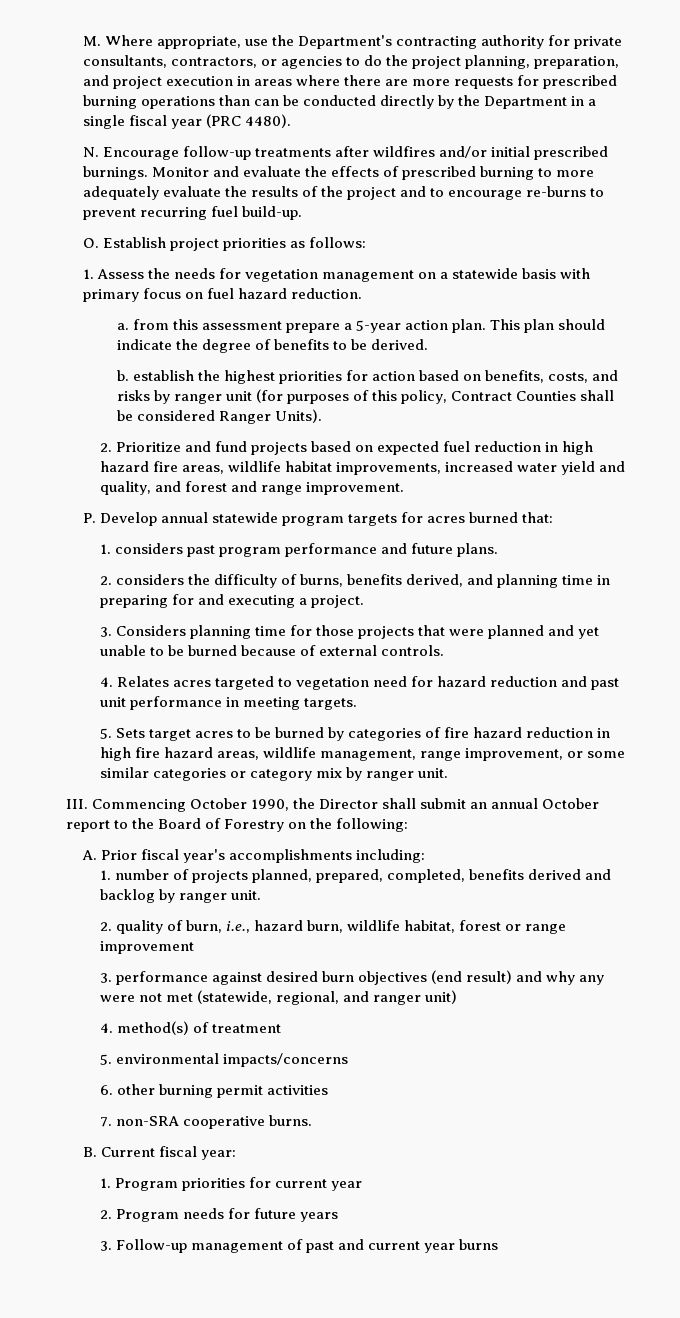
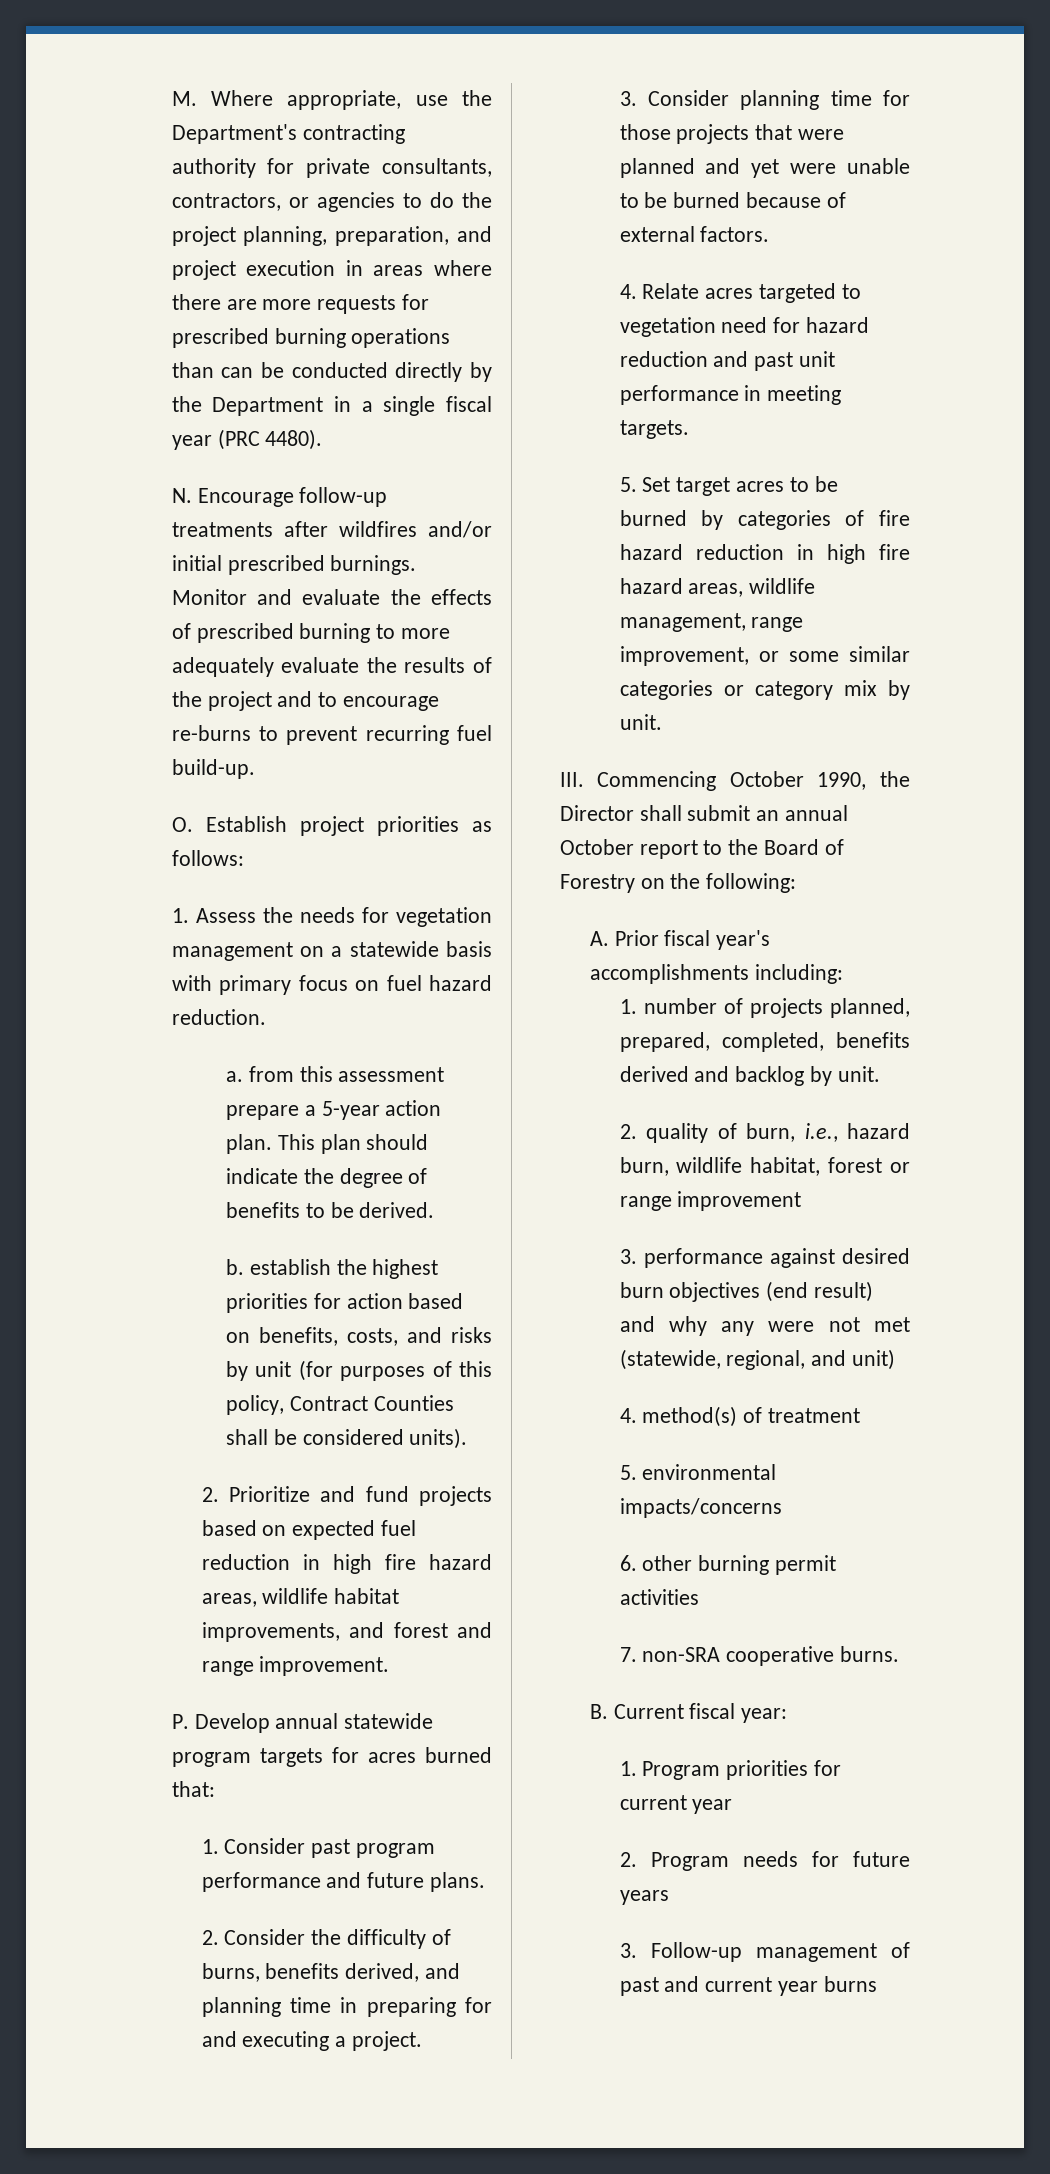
[173,394,222,404] ranger -> (248, 1371) none
[218,409,322,424] Ranger Units). -> [409,1428,468,1449] units).
[99,461,178,472] hazard fire -> [384,1554,492,1570] fire hazard
[444,461,626,475] [99,481,151,495] increased water yield and quality, -> (340, 1632) none
[114,543,183,554] considers -> [224,1838,306,1854] Consider
[115,574,184,585] considers -> [224,1929,306,1945] Consider
[115,625,186,636] Considers -> [647,90,729,106] Consider
(600, 633) none -> [790,163,837,174] were
[380,645,444,656] [99,676,169,687] controls. // 4. Relates -> [700,226,770,242] [619,283,700,299] factors. // 4. Relate
[115,728,145,738] Sets -> [642,477,671,492] Set
[365,771,414,781] ranger -> (910, 690) none
[178,893,227,903] ranger -> (832, 1076) none
[372,995,421,1005] ranger -> (847, 1358) none

